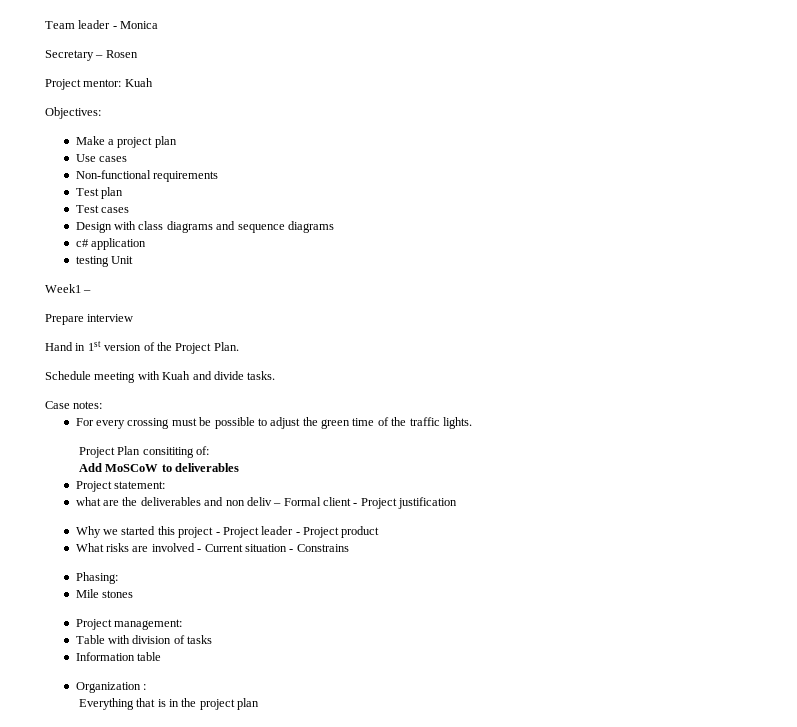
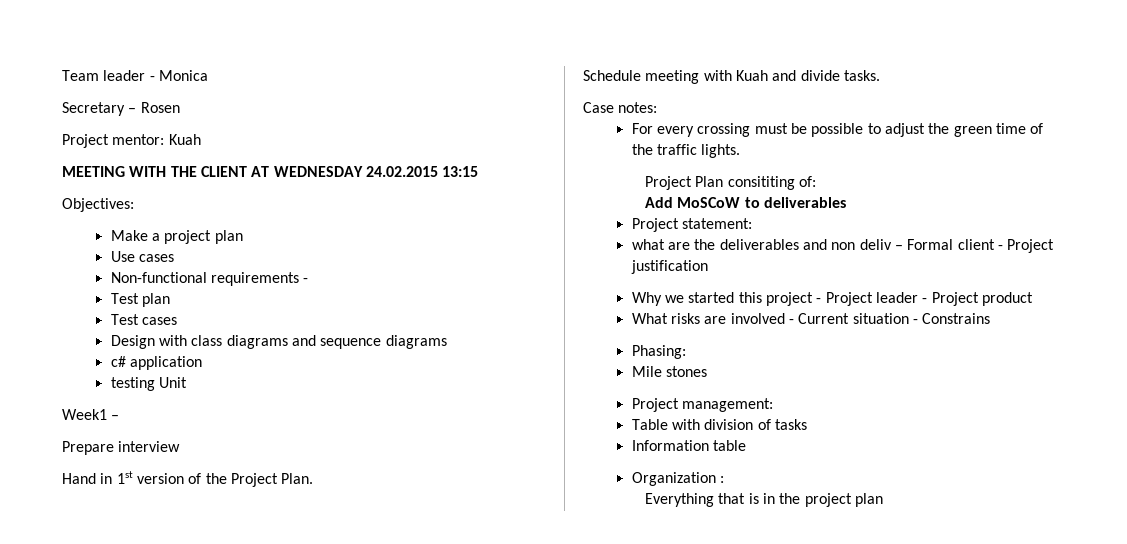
(153, 82) none -> [62,166,479,177] // MEETING WITH THE CLIENT AT WEDNESDAY 24.02.2015 13:15
(219, 176) none -> [303,278,309,283] -

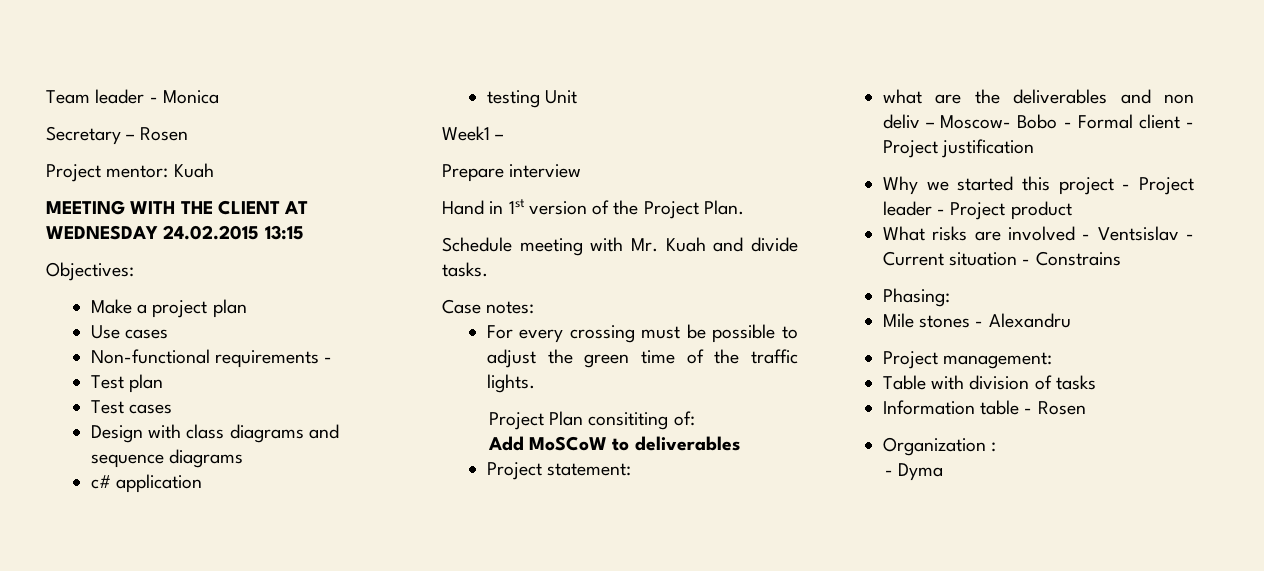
(732, 75) none -> [631,238,658,252] Mr.
(903, 247) none -> [940,114,1072,129] Moscow- Bobo -
(794, 321) none -> [1097,226,1194,241] Ventsislav -
(707, 371) none -> [975,313,1071,328] - Alexandru
(746, 445) none -> [1024,401,1086,415] - Rosen
[645,493,884,507] Everything that is in the project plan -> [884,463,944,481] - Dyma

